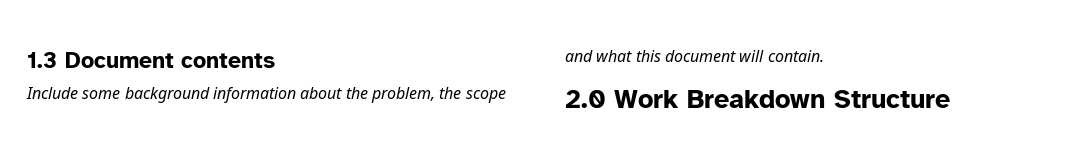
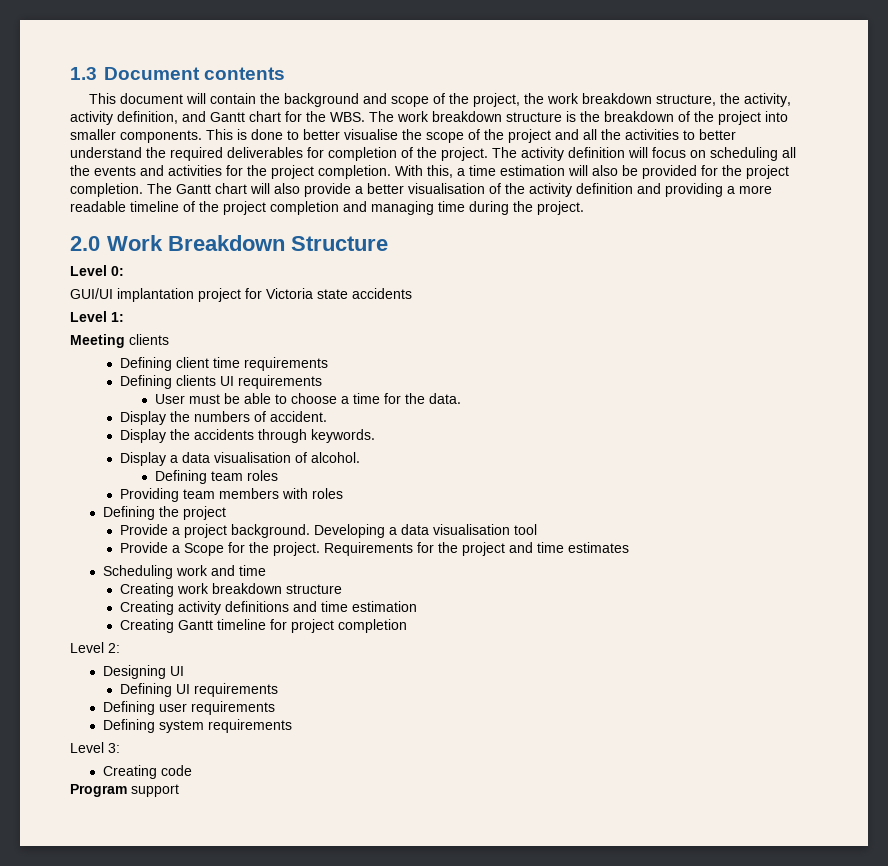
[26,87,506,103] [565,50,824,62] [565,90,950,108] Include some background information about the problem, the scope and what this document will contain. // 2.0 Work Breakdown Structure -> [88,93,791,107] [70,111,788,125] [70,129,736,143] [70,147,796,161] [70,165,789,179] [70,183,772,197] [70,201,584,215] [70,235,388,251] [70,265,124,276] [70,288,412,302] [70,311,124,322] [70,334,169,348] [120,357,329,371] [120,375,323,389] [154,393,461,404] [120,411,328,425] [120,429,376,443] [120,452,361,466] [154,470,278,484] [120,488,344,502] [102,506,226,520] [120,524,538,538] [120,542,630,556] [102,565,266,579] [120,583,343,597] [120,601,418,615] [120,619,408,633] [70,642,120,653] [102,665,184,679] [120,683,279,697] [102,701,275,715] [102,719,292,733] [70,742,120,753] [102,765,192,779] [70,784,179,797] This document will contain the background and scope of the project, the work breakdown structure, the activity, activity definition, and Gantt chart for the WBS. The work breakdown structure is the breakdown of the project into smaller components. This is done to better visualise the scope of the project and all the activities to better understand the required deliverables for completion of the project. The activity definition will focus on scheduling all the events and activities for the project completion. With this, a time estimation will also be provided for the project completion. The Gantt chart will also provide a better visualisation of the activity definition and providing a more readable timeline of the project completion and managing time during the project. // 2.0 Work Breakdown Structure // Level 0: // GUI/UI implantation project for Victoria state accidents // Level 1: // Meeting clients // Defining client time requirements // Defining clients UI requirements // User must be able to choose a time for the data. // Display the numbers of accident. // Display the accidents through keywords. // Display a data visualisation of alcohol. // Defining team roles // Providing team members with roles // Defining the project // Provide a project background. Developing a data visualisation tool // Provide a Scope for the project. Requirements for the project and time estimates // Scheduling work and time // Creating work breakdown structure // Creating activity definitions and time estimation // Creating Gantt timeline for project completion // Level 2: // Designing UI // Defining UI requirements // Defining user requirements // Defining system requirements // Level 3: // Creating code // Program support

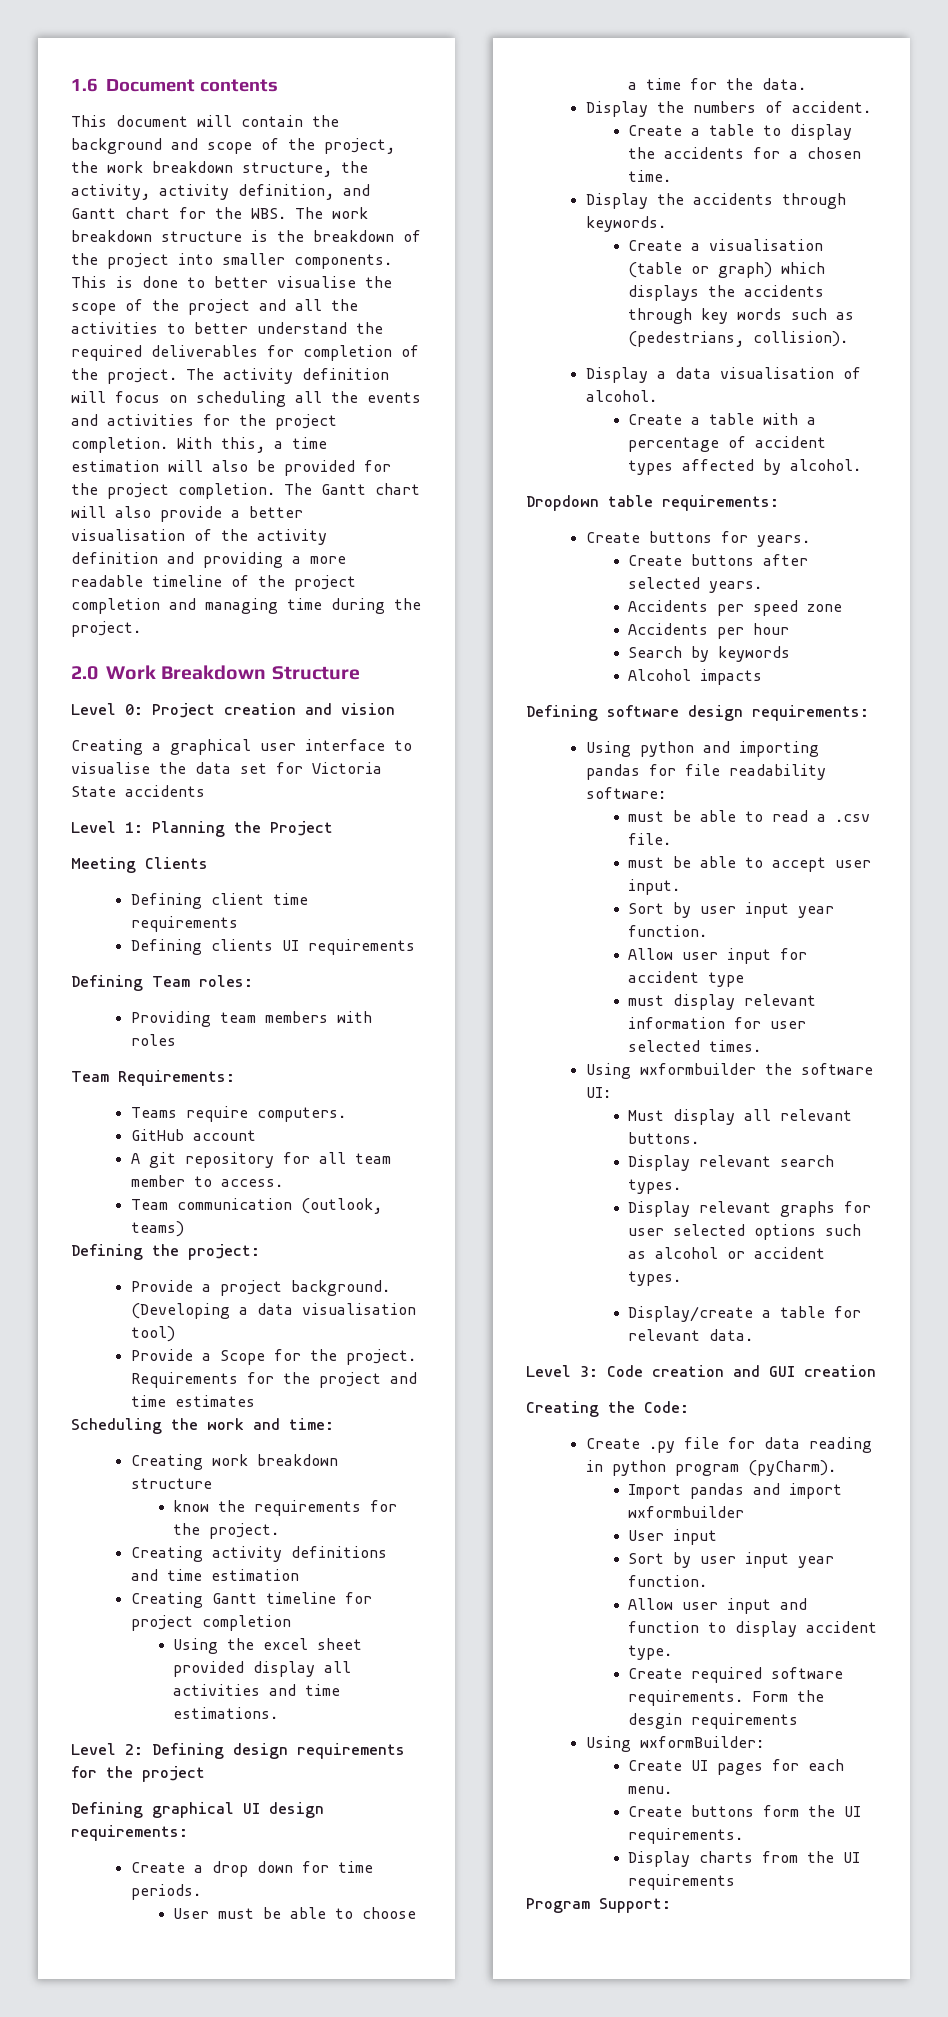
[70,67,97,80] 1.3 -> [71,78,98,92] 1.6
[70,288,241,302] // GUI/UI implantation project -> [152,703,395,718] [71,739,412,755] [71,762,267,774] Project creation and vision // Creating a graphical user interface to visualise the data set
[317,289,348,299] state -> [71,786,116,797] State
(124, 317) none -> [152,821,333,837] Planning the Project
[129,334,169,345] clients -> [145,857,208,869] Clients
(323, 382) none -> [71,975,253,991] [130,1011,372,1027] [130,1034,176,1046] [71,1070,235,1086] [130,1106,346,1122] [130,1129,256,1141] [130,1152,391,1168] [130,1175,283,1187] [130,1198,382,1214] [130,1221,184,1237] [71,1244,260,1260] [130,1280,390,1296] [130,1303,416,1319] [130,1326,175,1342] [130,1349,416,1365] [130,1372,417,1388] [130,1395,255,1407] [71,1418,334,1434] [130,1454,338,1470] [130,1478,212,1489] [172,1500,397,1516] [172,1523,279,1539] [130,1546,387,1562] [130,1569,299,1581] [130,1592,372,1608] [130,1615,291,1631] [172,1638,362,1654] [172,1661,351,1677] [172,1684,340,1696] [172,1707,278,1719] [71,1743,405,1759] [71,1766,205,1782] [71,1802,324,1818] [71,1825,188,1841] [130,1861,373,1877] [130,1884,201,1900] // Defining Team roles: // Providing team members with roles // Team Requirements: // Teams require computers. // GitHub account // A git repository for all team member to access. // Team communication (outlook, teams) // Defining the project: // Provide a project background. (Developing a data visualisation tool) // Provide a Scope for the project. Requirements for the project and time estimates // Scheduling the work and time: // Creating work breakdown structure // know the requirements for the project. // Creating activity definitions and time estimation // Creating Gantt timeline for project completion // Using the excel sheet provided display all activities and time estimations. // Level 2: Defining design requirements for the project // Defining graphical UI design requirements: // Create a drop down for time periods.
(328, 416) none -> [627,124,852,140] [627,147,861,159] [627,170,671,182] // Create a table to display the accidents for a chosen time.
(376, 436) none -> [627,239,823,251] [627,262,825,278] [627,285,824,301] [627,308,854,324] [627,331,848,347] // Create a visualisation (table or graph) which displays the accidents through key words such as (pedestrians, collision).
[154,470,278,484] [120,488,344,502] [102,506,226,520] [120,524,538,538] [120,542,630,556] [102,565,266,579] [120,583,343,597] [120,601,418,615] [120,619,408,633] [70,642,120,653] [102,665,184,679] [120,683,279,697] [102,701,275,715] [102,719,292,733] [70,742,120,753] [102,765,192,779] Defining team roles // Providing team members with roles // Defining the project // Provide a project background. Developing a data visualisation tool // Provide a Scope for the project. Requirements for the project and time estimates // Scheduling work and time // Creating work breakdown structure // Creating activity definitions and time estimation // Creating Gantt timeline for project completion // Level 2: // Designing UI // Defining UI requirements // Defining user requirements // Defining system requirements // Level 3: // Creating code -> [627,413,816,425] [627,436,826,452] [627,459,861,475] [526,495,779,511] [585,531,810,547] [627,554,808,566] [627,577,762,593] [627,600,842,616] [627,623,789,639] [627,646,790,662] [627,669,762,685] [526,705,869,721] [585,741,819,757] [585,764,826,780] [585,787,666,799] [627,810,870,822] [627,833,671,845] [627,856,871,872] [627,879,680,895] [627,902,834,918] [627,925,707,937] [627,948,807,964] [627,971,744,987] [627,994,816,1010] [627,1017,806,1029] [627,1040,761,1052] [585,1063,873,1079] [585,1087,611,1098] [627,1109,852,1125] [627,1132,699,1144] [627,1155,834,1171] [627,1179,681,1194] [627,1201,871,1217] [627,1224,861,1240] [627,1247,825,1259] [627,1271,681,1286] [627,1306,861,1322] [627,1329,753,1341] [526,1365,876,1377] [526,1401,689,1417] [585,1437,872,1453] [585,1460,836,1476] [627,1483,842,1499] [627,1506,744,1518] [627,1529,717,1545] [627,1552,834,1568] [627,1575,707,1587] [627,1598,807,1614] [627,1621,877,1637] [627,1645,672,1660] [627,1667,843,1683] [627,1690,824,1706] [627,1713,798,1729] [585,1736,764,1752] [627,1759,844,1775] [627,1786,672,1794] [627,1805,861,1817] [627,1828,743,1844] [627,1851,860,1867] [627,1874,735,1890] Create a table with a percentage of accident types affected by alcohol. // Dropdown table requirements: // Create buttons for years. // Create buttons after selected years. // Accidents per speed zone // Accidents per hour // Search by keywords // Alcohol impacts // Defining software design requirements: // Using python and importing pandas for file readability software: // must be able to read a .csv file. // must be able to accept user input. // Sort by user input year function. // Allow user input for accident type // must display relevant information for user selected times. // Using wxformbuilder the software UI: // Must display all relevant buttons. // Display relevant search types. // Display relevant graphs for user selected options such as alcohol or accident types. // Display/create a table for relevant data. // Level 3: Code creation and GUI creation // Creating the Code: // Create .py file for data reading in python program (pyCharm). // Import pandas and import wxformbuilder // User input // Sort by user input year function. // Allow user input and function to display accident type. // Create required software requirements. Form the desgin requirements // Using wxformBuilder: // Create UI pages for each menu. // Create buttons form the UI requirements. // Display charts from the UI requirements
[131,784,179,797] support -> [599,1898,671,1913] Support:

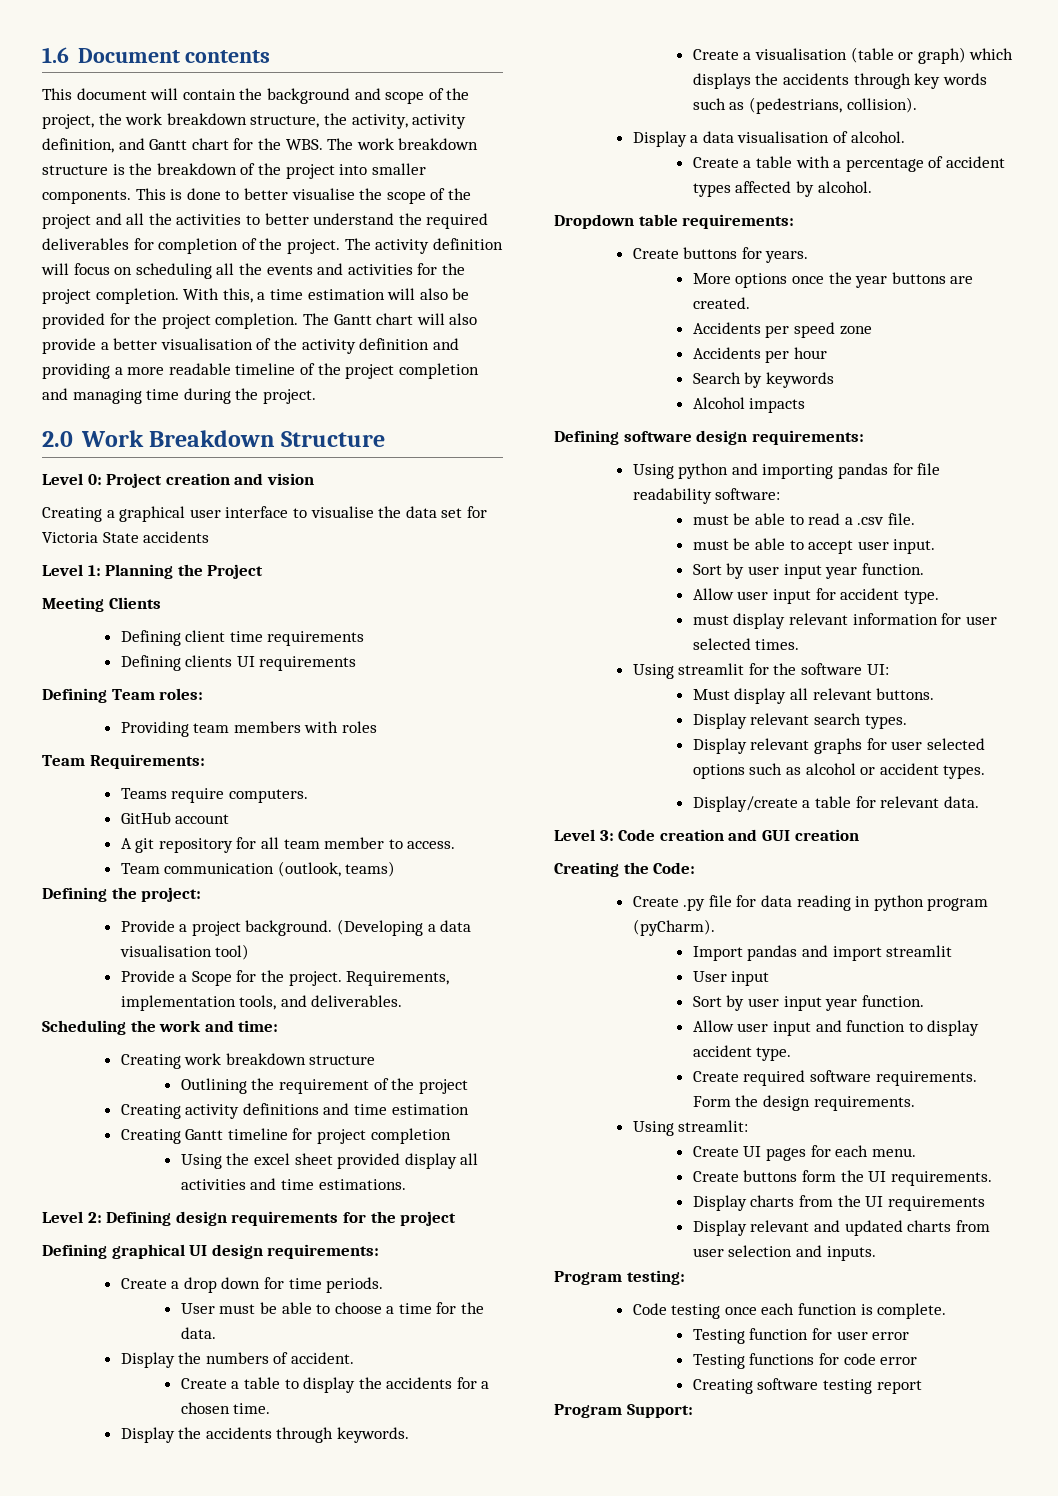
[130,1372,417,1388] [130,1395,255,1407] Requirements for the project and time estimates -> [346,971,450,986] [120,995,403,1011] Requirements, implementation tools, and deliverables.
[172,1500,397,1516] [172,1523,279,1539] know the requirements for the project. -> [180,1078,468,1094] Outlining the requirement of the project
[627,554,808,566] [627,577,762,593] Create buttons after selected years. -> [692,272,974,288] [692,297,750,309] More options once the year buttons are created.
[707,972,744,987] type -> [903,590,939,604] type.
[639,1063,756,1075] wxformbuilder -> [678,663,769,675] streamlit for
[627,1506,744,1518] wxformbuilder -> [886,945,953,957] streamlit
[627,1713,798,1729] [585,1736,764,1752] desgin requirements // Using wxformBuilder: -> [762,1095,915,1111] [632,1120,749,1136] design requirements. // Using streamlit:
(735, 1882) none -> [692,1220,990,1236] [692,1245,876,1261] [554,1270,685,1285] [632,1303,947,1319] [692,1328,910,1344] [692,1353,918,1369] [692,1378,922,1394] // Display relevant and updated charts from user selection and inputs. // Program testing: // Code testing once each function is complete. // Testing function for user error // Testing functions for code error // Creating software testing report

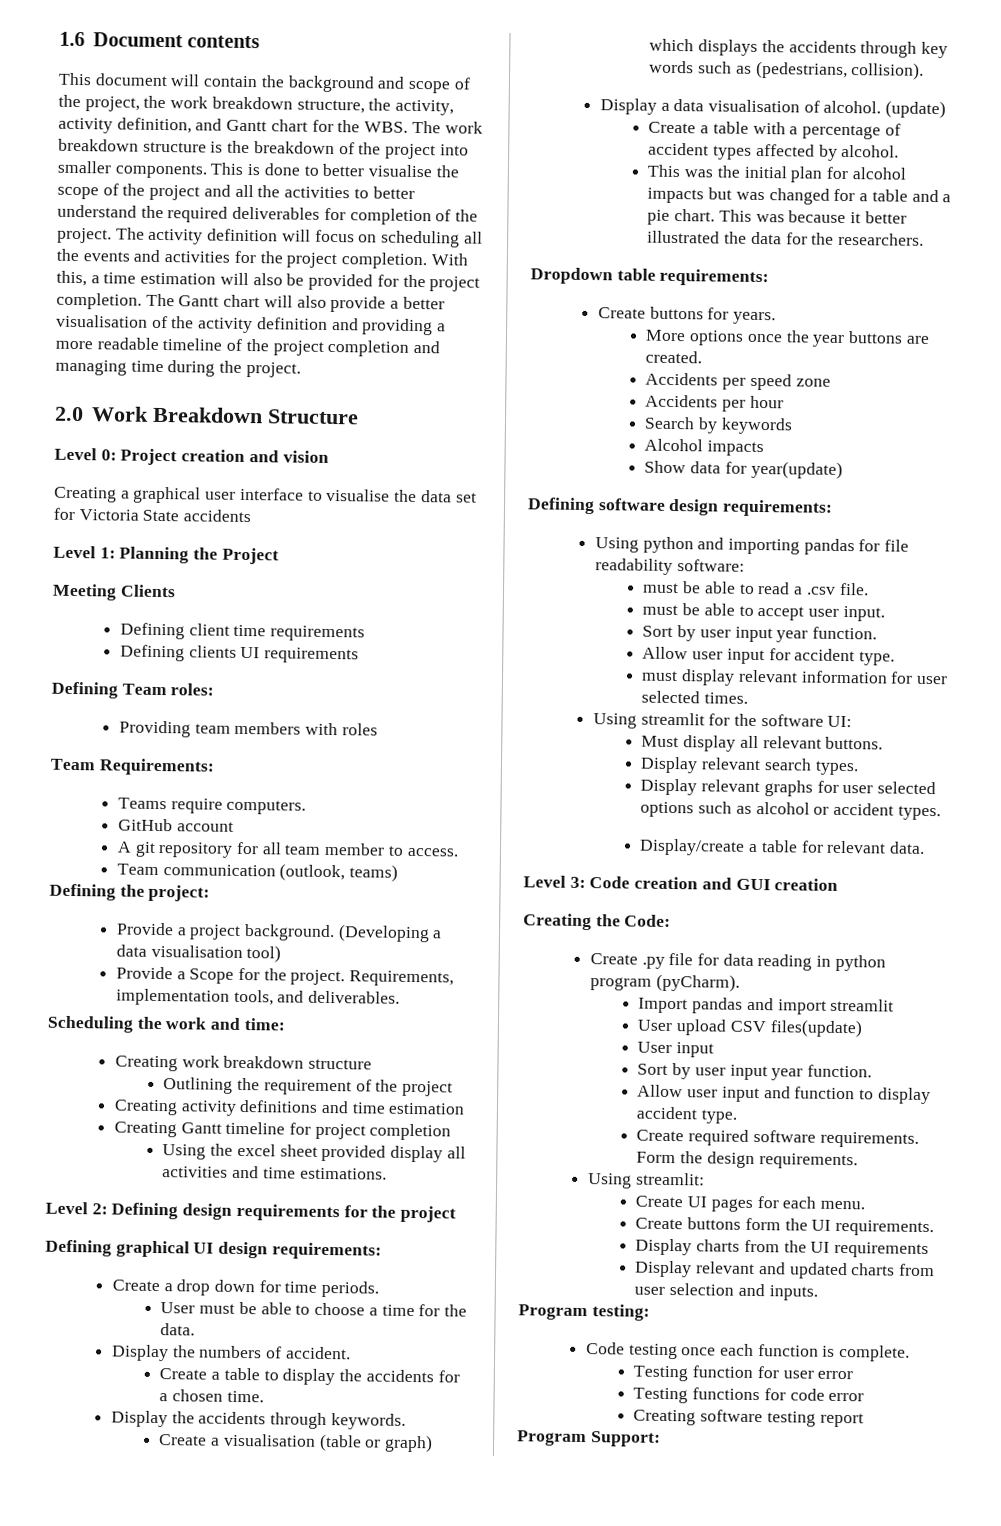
(905, 137) none -> [885,100,947,119] (update)
(872, 187) none -> [647,164,906,183] [647,187,952,205] [647,208,907,225] [647,230,925,246] // This was the initial plan for alcohol impacts but was changed for a table and a pie chart. This was because it better illustrated the data for the researchers.
(806, 405) none -> [644,460,843,479] // Show data for year(update)
(953, 951) none -> [637,1019,863,1038] // User upload CSV files(update)

